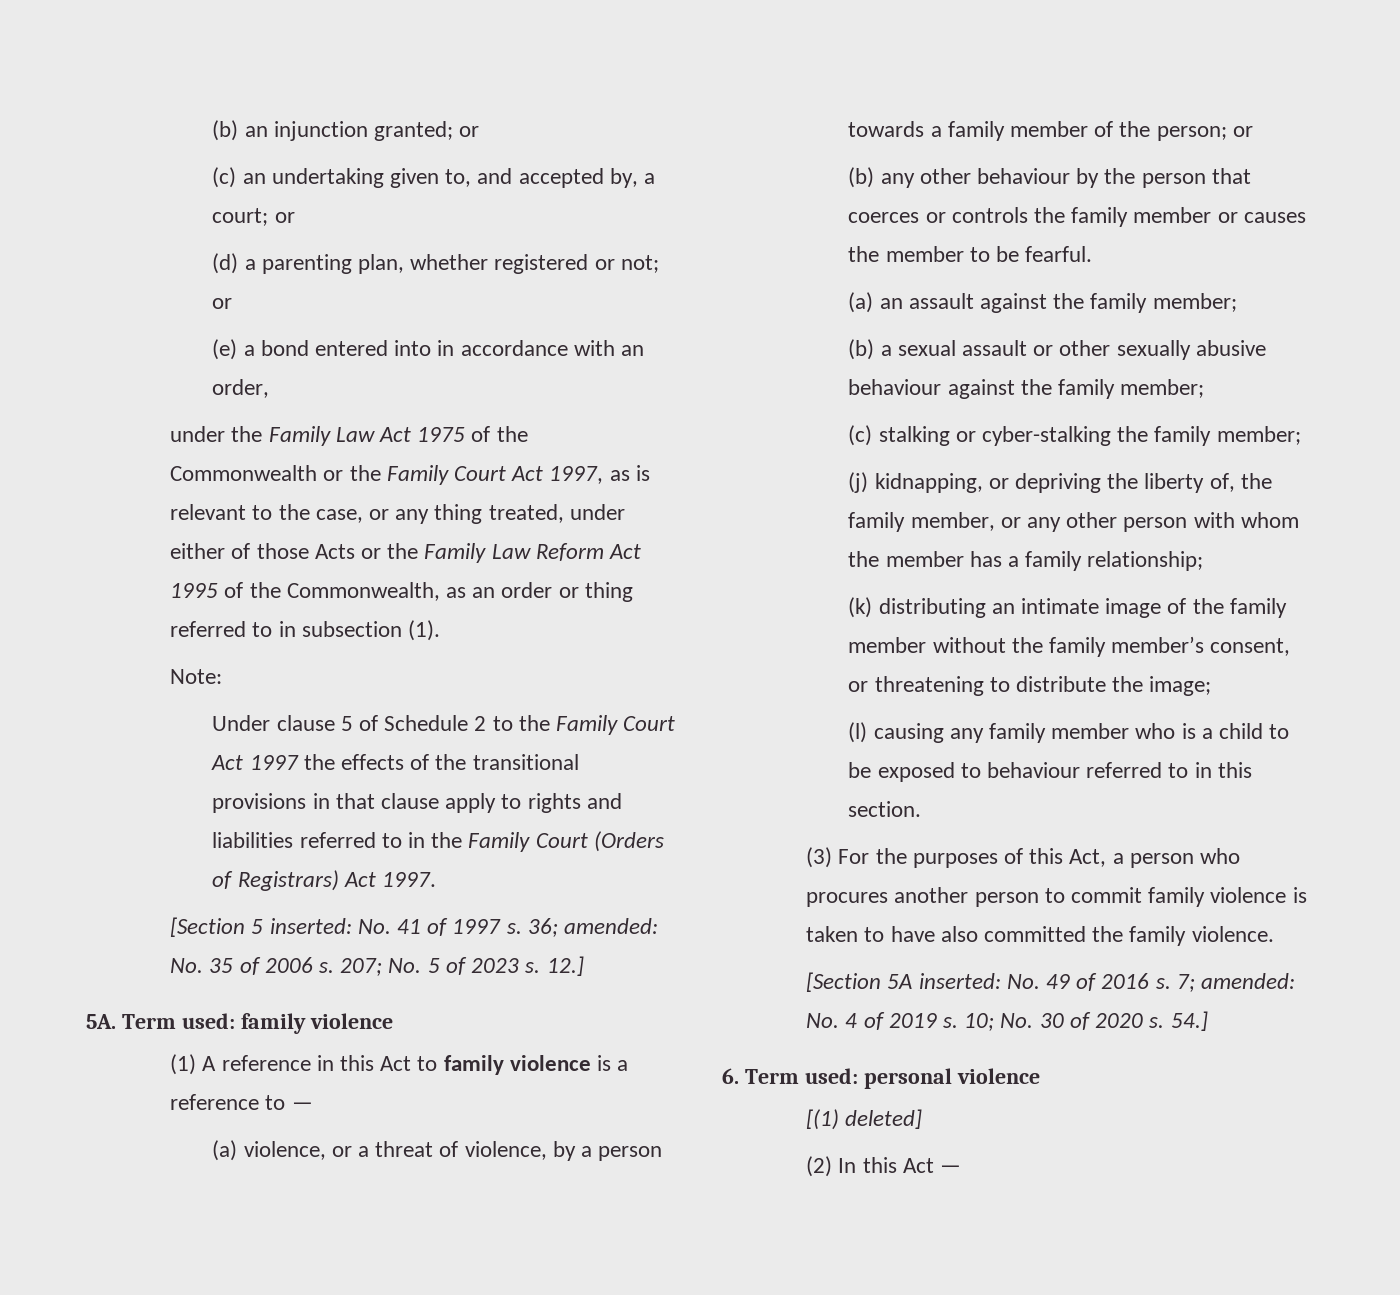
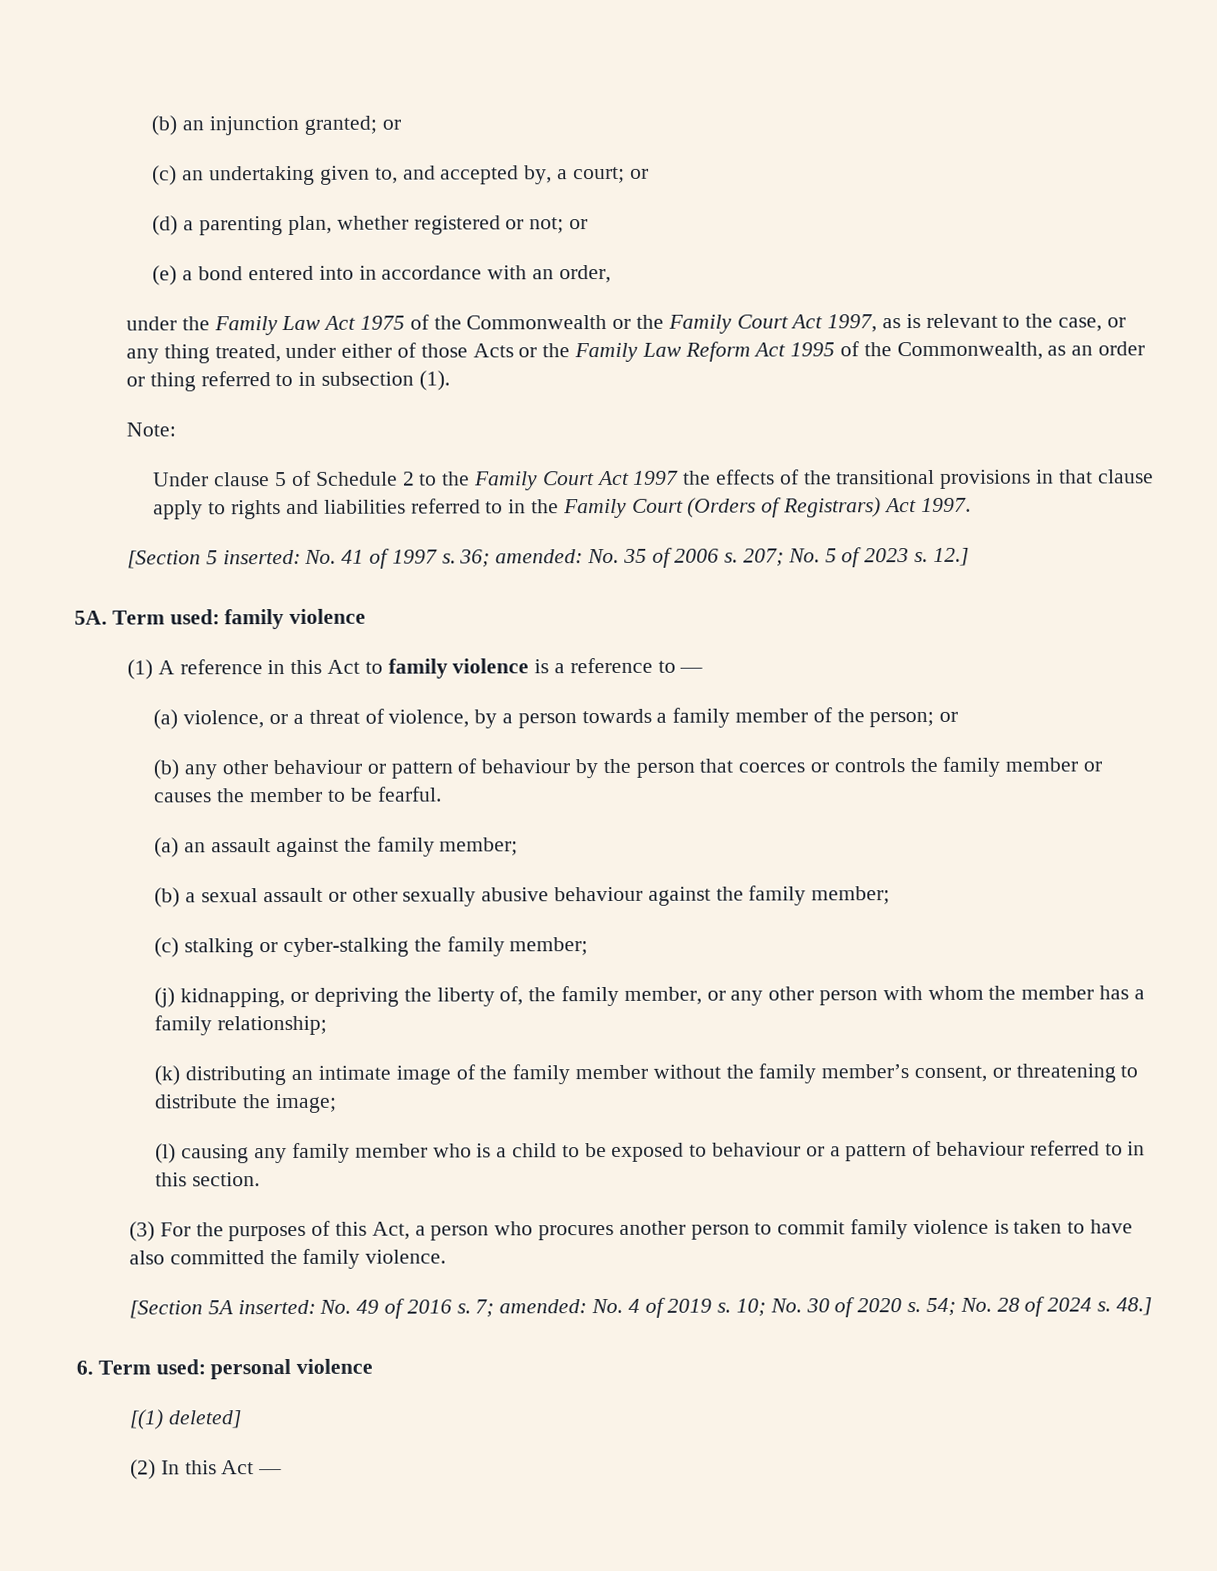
(1070, 176) none -> [366,758,571,779] or pattern of behaviour
(1080, 770) none -> [805,1140,1025,1162] or a pattern of behaviour
[1170,1011,1208,1031] 54.] -> [925,1296,1152,1317] 54; No. 28 of 2024 s. 48.]

